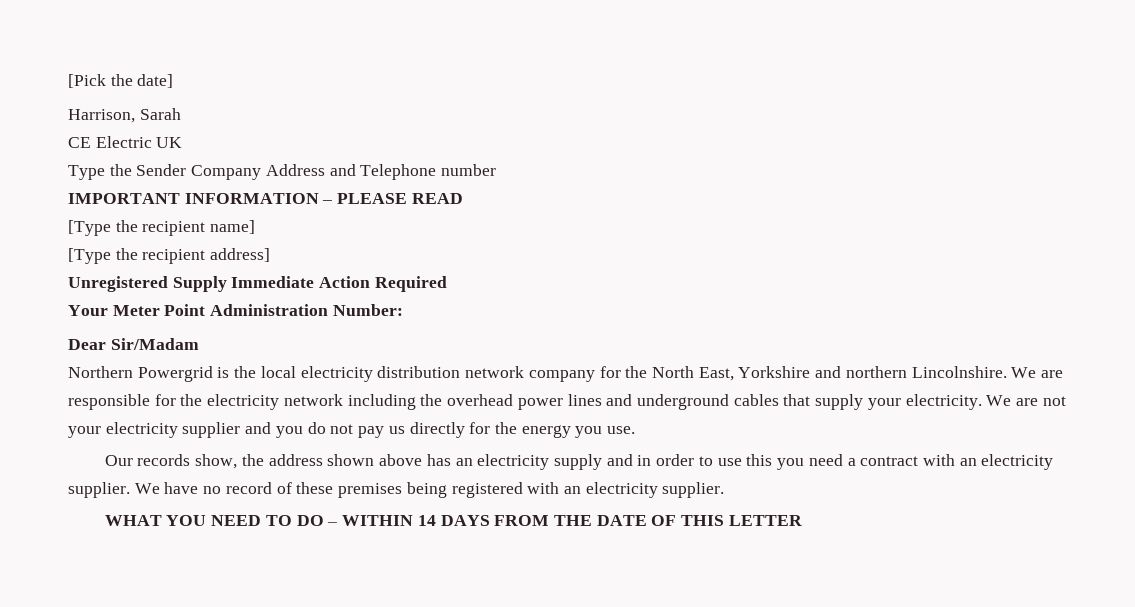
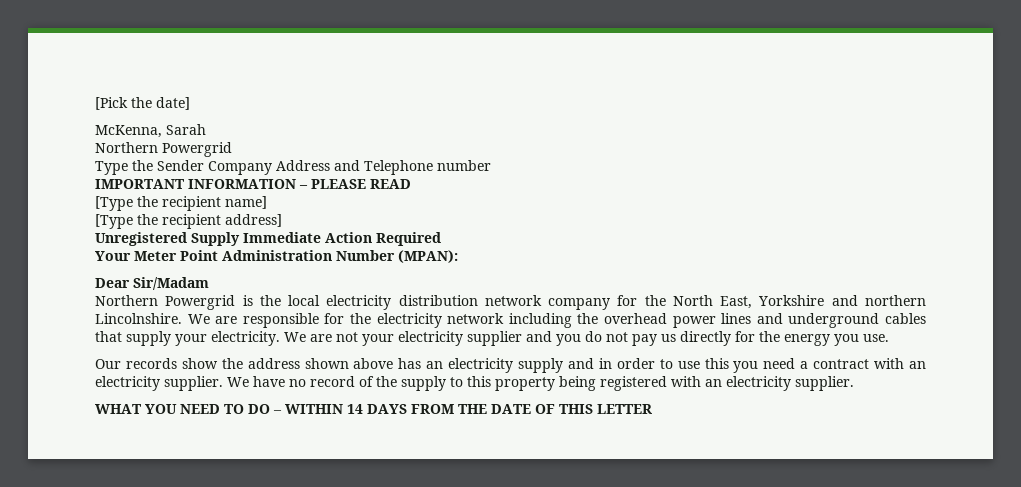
[68,109,135,123] Harrison, -> [95,125,162,138] McKenna,
[68,136,183,148] CE Electric UK -> [95,142,232,157] Northern Powergrid
[332,304,403,316] Number: -> [336,250,458,263] Number (MPAN):
[195,454,238,469] show, -> [181,358,218,369] show
[296,482,403,498] these premises -> [376,376,555,391] the supply to this property

